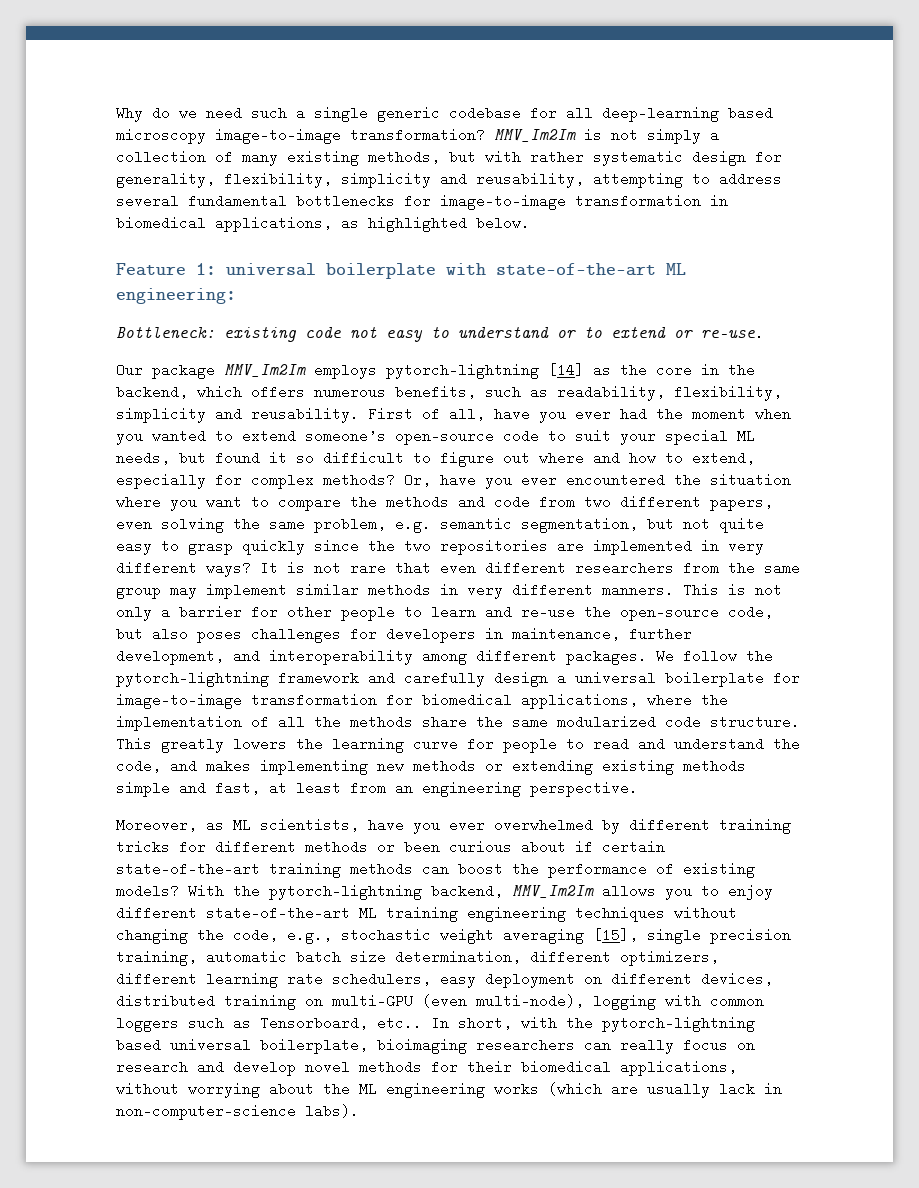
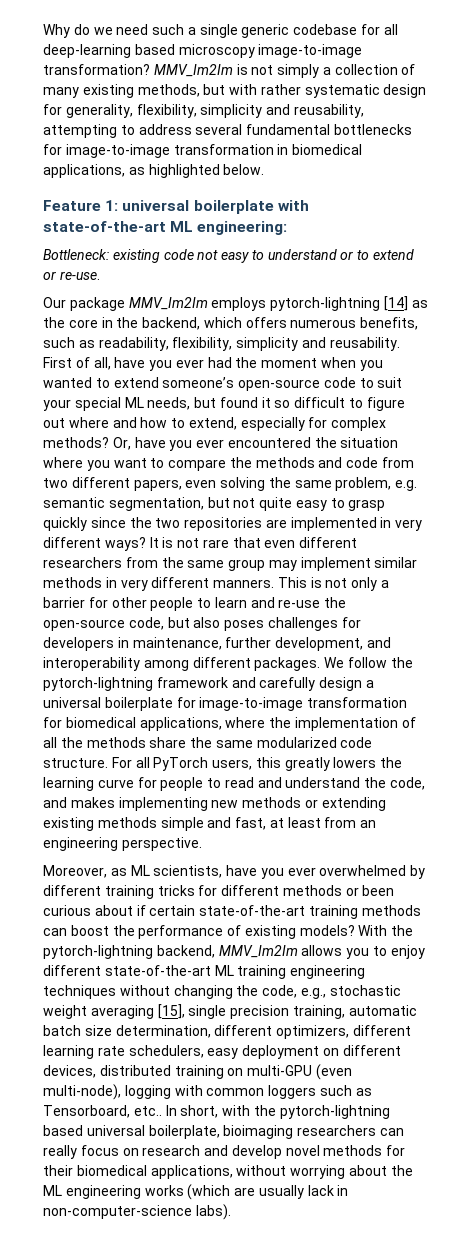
[116,737,152,751] This -> [111,757,281,771] For all PyTorch users, this

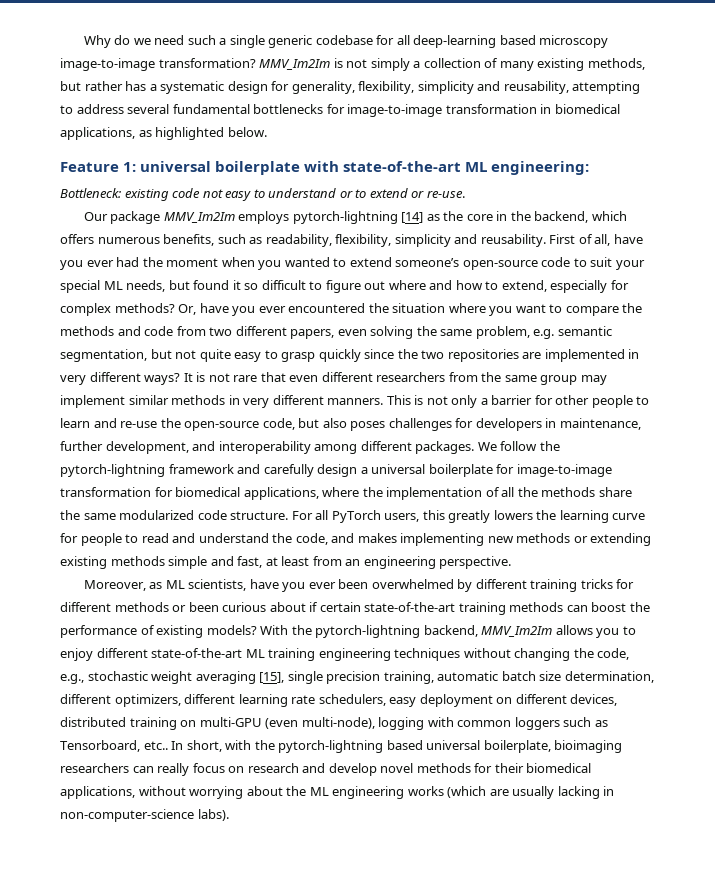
[229,84,301,95] with rather -> [84,81,157,91] rather has a
(316, 871) none -> [338,579,369,589] been
[307,1185,334,1196] lack -> [557,786,600,799] lacking

